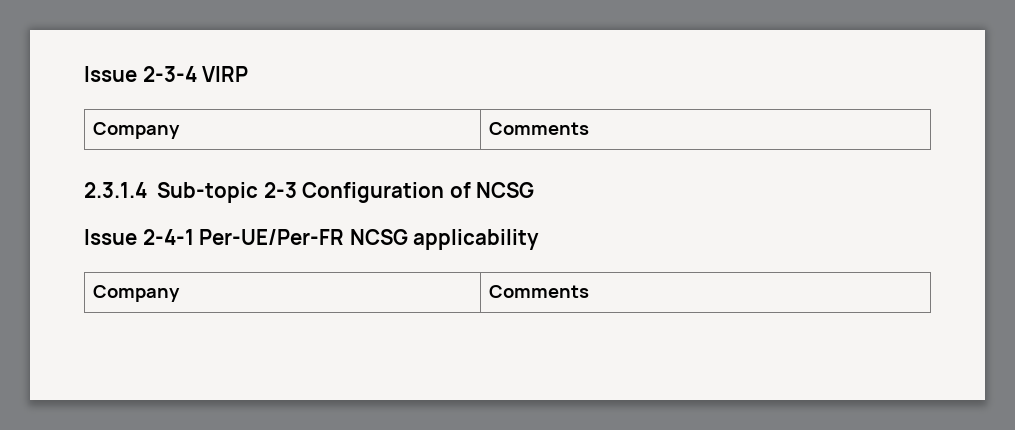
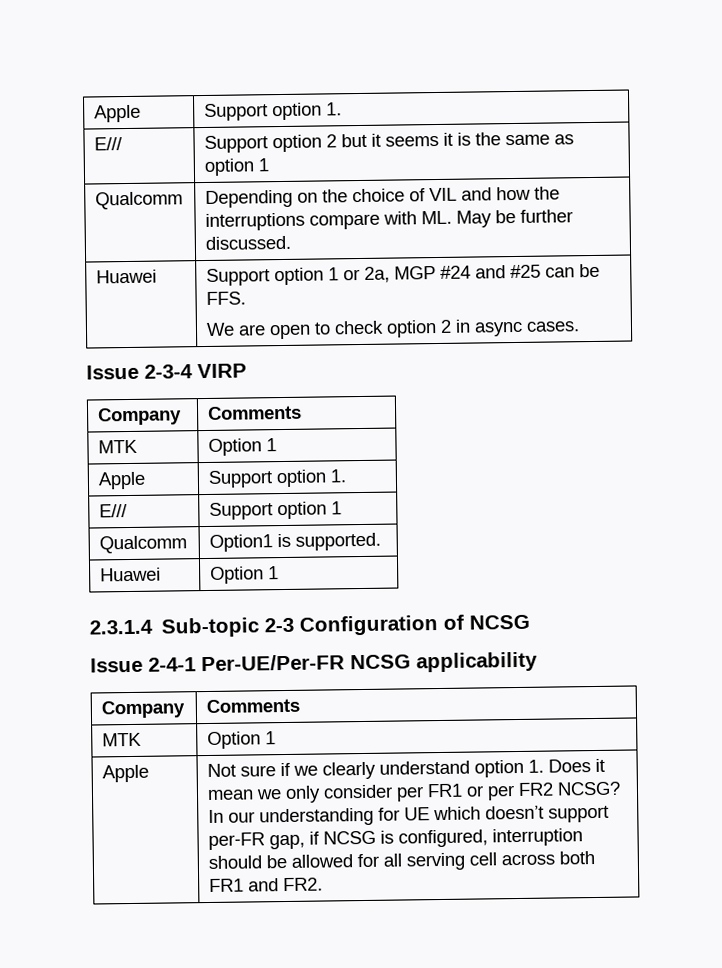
(84, 74) none -> [94,104,142,123] [204,102,343,121] [94,137,124,151] [204,132,575,153] [204,158,270,176] [95,191,184,210] [205,186,561,208] [205,209,574,231] [205,235,292,250] [96,269,158,284] [206,263,601,286] [206,291,247,305] [206,319,581,340] Apple | Support option 1. // E/// | Support option 2 but it seems it is the same as option 1 // Qualcomm | Depending on the choice of VIL and how the interruptions compare with ML. May be further discussed. // Huawei | Support option 1 or 2a, MGP #24 and #25 can be FFS. // We are open to check option 2 in async cases. //
(590, 128) none -> [98,439,139,454] [208,438,278,456] [98,471,147,490] [208,469,347,488] [99,504,129,518] [209,501,343,520] [99,535,188,554] [209,532,382,552] [100,567,162,582] [210,566,280,584] // MTK | Option 1 // Apple | Support option 1. // E/// | Support option 1 // Qualcomm | Option1 is supported. // Huawei | Option 1
(590, 291) none -> [102,732,143,747] [207,731,277,750] [102,764,150,783] [207,758,606,780] [207,781,622,803] [208,805,610,827] [208,828,584,850] [208,850,596,871] [209,877,324,892] // MTK | Option 1 // Apple | Not sure if we clearly understand option 1. Does it mean we only consider per FR1 or per FR2 NCSG? In our understanding for UE which doesn’t support per-FR gap, if NCSG is configured, interruption should be allowed for all serving cell across both FR1 and FR2.

